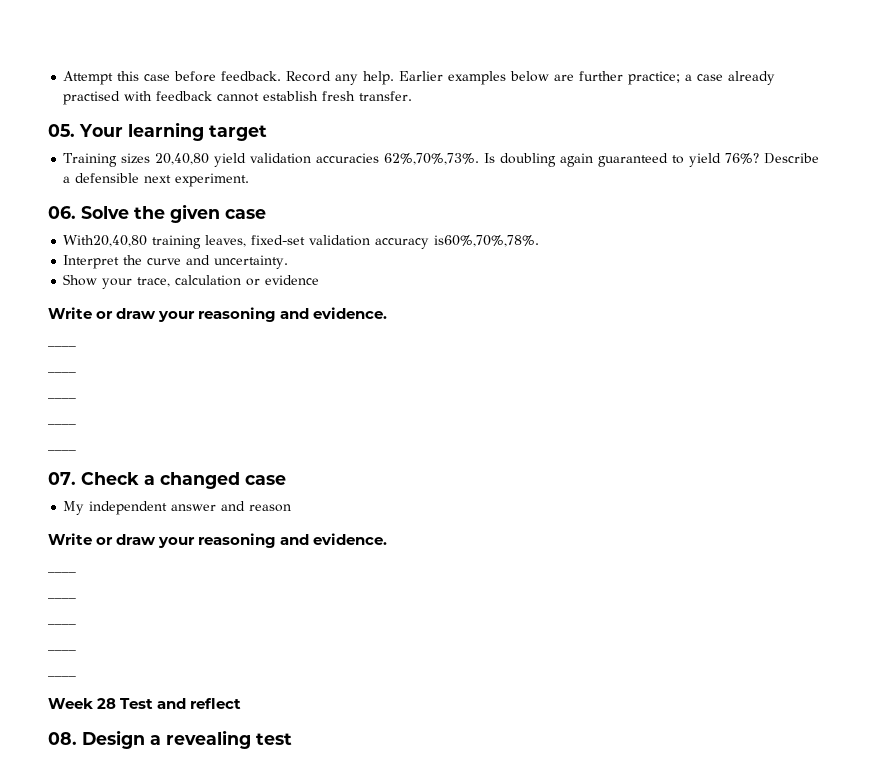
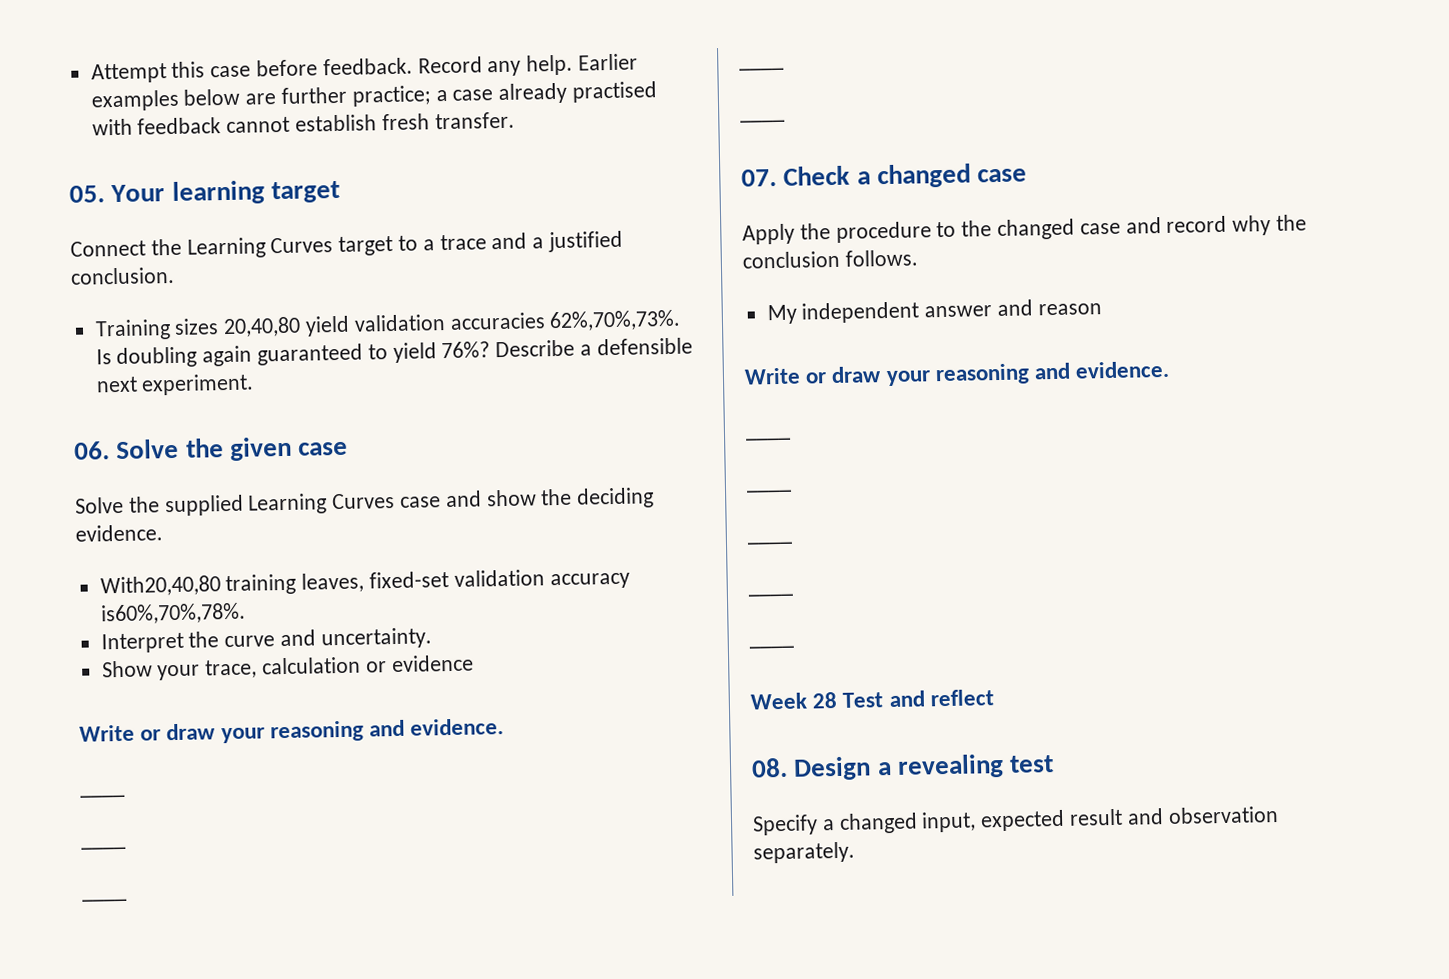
(267, 133) none -> [70,230,624,259] [70,266,175,285] // Connect the Learning Curves target to a trace and a justified conclusion.
(266, 214) none -> [75,487,655,517] [75,524,163,542] // Solve the supplied Learning Curves case and show the deciding evidence.
(286, 480) none -> [742,214,1308,245] [742,249,918,269] // Apply the procedure to the changed case and record why the conclusion follows.
(292, 739) none -> [752,806,1279,836] [753,841,855,864] // Specify a changed input, expected result and observation separately.

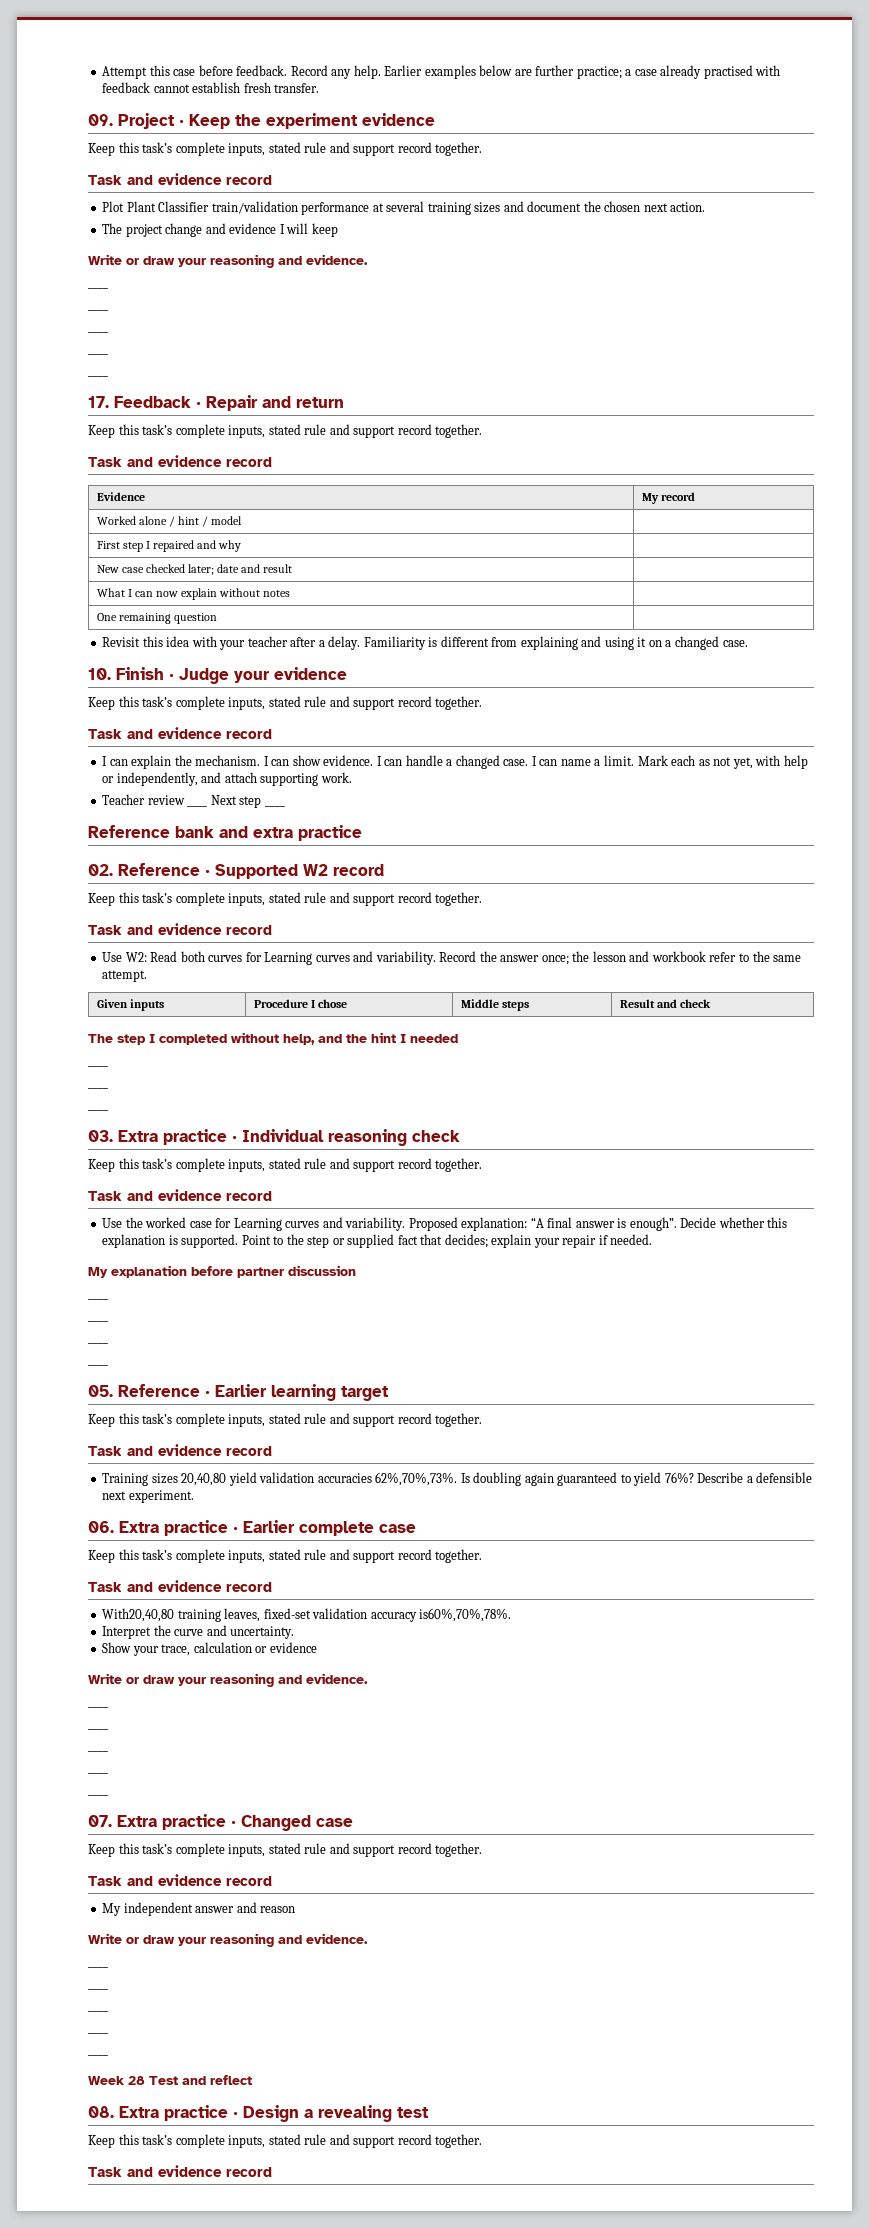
[69,180,340,205] [70,230,624,259] [70,266,175,285] 05. Your learning target // Connect the Learning Curves target to a trace and a justified conclusion. -> [88,113,435,129] [88,142,483,156] [88,173,272,185] [102,201,706,215] [102,223,338,237] [88,254,368,268] [88,287,108,289] [88,309,108,311] [88,331,108,333] [88,353,108,355] [88,375,108,377] [88,395,344,411] [88,424,483,438] [88,455,272,467] [96,492,145,501] [641,492,695,504] [96,516,243,527] [96,540,242,552] [96,564,293,575] [96,588,291,600] [96,613,217,624] [102,636,748,650] [88,667,347,684] [88,696,483,710] [88,727,272,739] [102,755,808,769] [102,772,352,786] [102,794,185,805] [187,805,208,807] [210,795,285,808] [88,825,362,841] [88,863,384,879] [88,892,483,906] [88,923,272,935] [102,951,802,965] [102,970,148,982] [96,999,164,1011] [253,999,347,1008] [460,999,529,1011] [619,999,711,1008] [88,1032,458,1045] [88,1065,108,1067] [88,1087,108,1089] [88,1109,108,1111] [88,1129,460,1146] [88,1158,483,1172] [88,1189,272,1201] [102,1217,788,1231] [102,1234,653,1248] [88,1265,356,1278] [88,1298,108,1300] [88,1320,108,1322] [88,1342,108,1344] [88,1364,108,1366] [88,1384,389,1401] [88,1413,483,1427] [88,1444,272,1456] 09. Project · Keep the experiment evidence // Keep this task’s complete inputs, stated rule and support record together. // Task and evidence record // Plot Plant Classifier train/validation performance at several training sizes and document the chosen next action. // The project change and evidence I will keep // Write or draw your reasoning and evidence. // ____ // ____ // ____ // ____ // ____ // 17. Feedback · Repair and return // Keep this task’s complete inputs, stated rule and support record together. // Task and evidence record // Evidence | My record // Worked alone / hint / model | // First step I repaired and why | // New case checked later; date and result | // What I can now explain without notes | // One remaining question | // Revisit this idea with your teacher after a delay. Familiarity is different from explaining and using it on a changed case. // 10. Finish · Judge your evidence // Keep this task’s complete inputs, stated rule and support record together. // Task and evidence record // I can explain the mechanism. I can show evidence. I can handle a changed case. I can name a limit. Mark each as not yet, with help or independently, and attach supporting work. // Teacher review ____ Next step ____ // Reference bank and extra practice // 02. Reference · Supported W2 record // Keep this task’s complete inputs, stated rule and support record together. // Task and evidence record // Use W2: Read both curves for Learning curves and variability. Record the answer once; the lesson and workbook refer to the same attempt. // Given inputs | Procedure I chose | Middle steps | Result and check // The step I completed without help, and the hint I needed // ____ // ____ // ____ // 03. Extra practice · Individual reasoning check // Keep this task’s complete inputs, stated rule and support record together. // Task and evidence record // Use the worked case for Learning curves and variability. Proposed explanation: “A final answer is enough”. Decide whether this explanation is supported. Point to the step or supplied fact that decides; explain your repair if needed. // My explanation before partner discussion // ____ // ____ // ____ // ____ // 05. Reference · Earlier learning target // Keep this task’s complete inputs, stated rule and support record together. // Task and evidence record
[116,436,349,461] [75,487,655,517] [75,524,163,542] Solve the given case // Solve the supplied Learning Curves case and show the deciding evidence. -> [119,1520,416,1536] [88,1549,483,1563] [88,1580,272,1592] Extra practice · Earlier complete case // Keep this task’s complete inputs, stated rule and support record together. // Task and evidence record
[783,163,1028,189] [742,214,1308,245] [742,249,918,269] Check a changed case // Apply the procedure to the changed case and record why the conclusion follows. -> [117,1814,353,1831] [88,1843,483,1857] [88,1874,272,1886] Extra practice · Changed case // Keep this task’s complete inputs, stated rule and support record together. // Task and evidence record
(788, 767) none -> [119,2105,238,2121] Extra practice ·
[752,806,1279,836] [753,841,855,864] Specify a changed input, expected result and observation separately. -> [88,2134,483,2148] [88,2165,272,2177] Keep this task’s complete inputs, stated rule and support record together. // Task and evidence record

